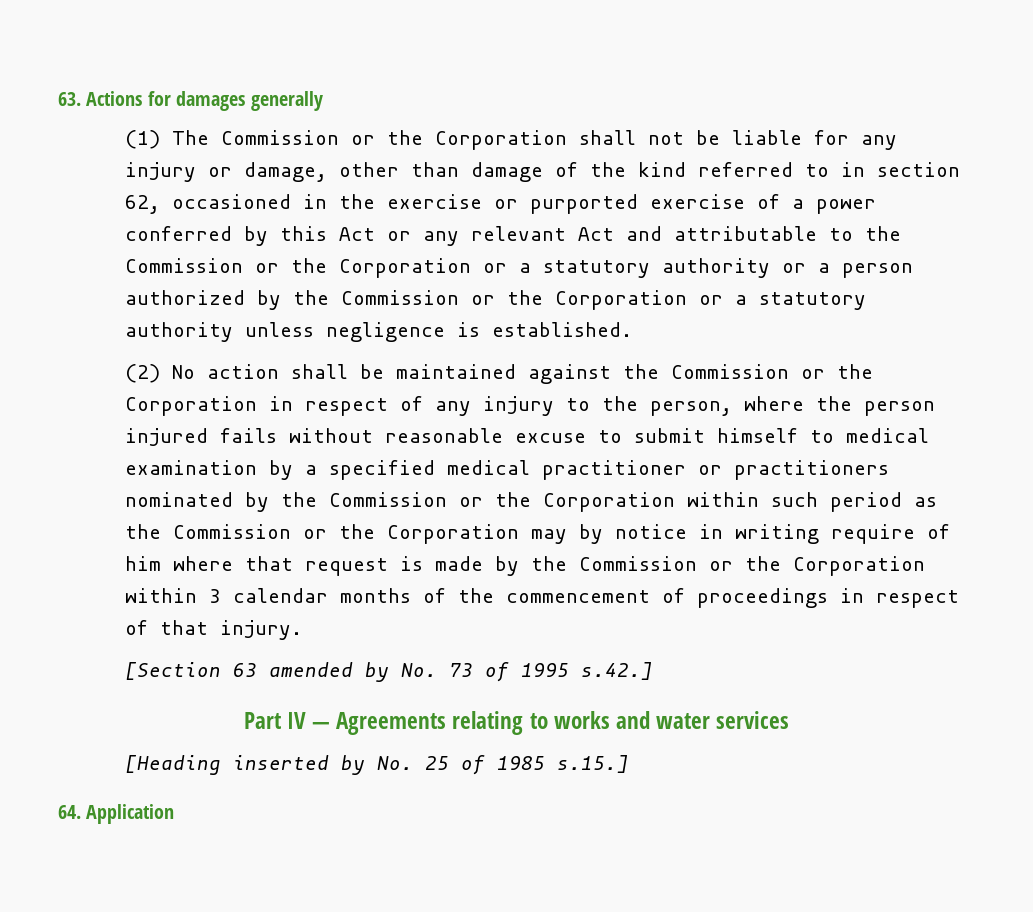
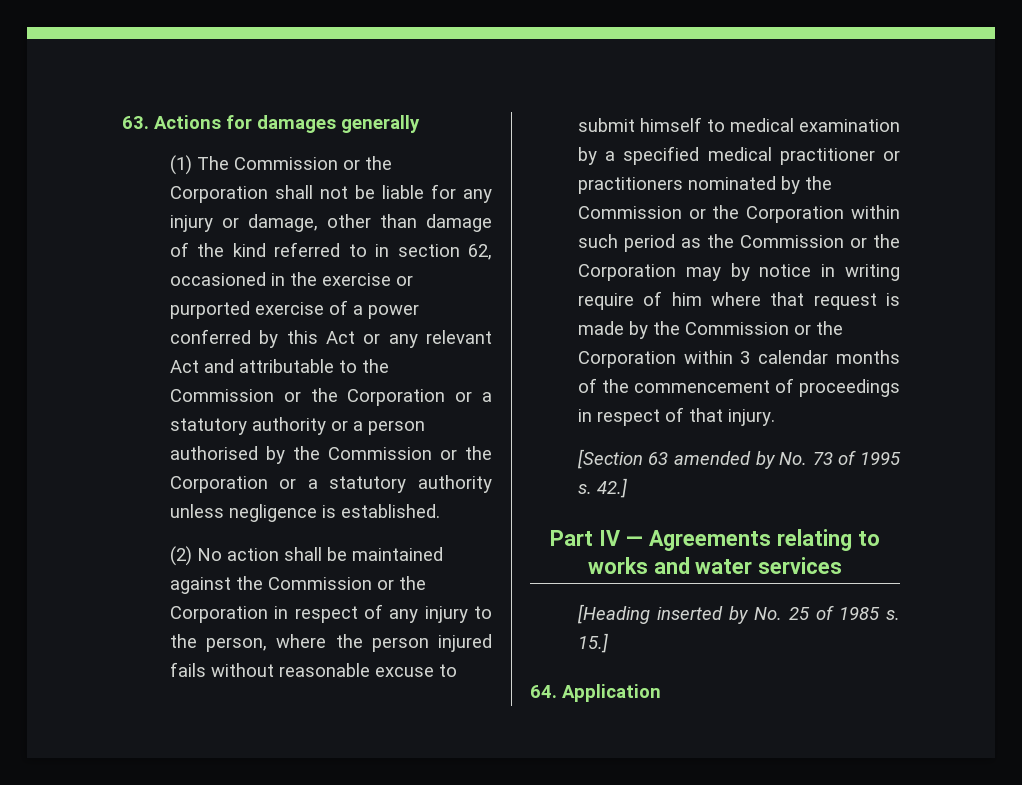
[125,290,246,305] authorized -> [169,446,258,460] authorised
[581,662,654,680] s.42.] -> [577,478,627,498] s. 42.]
[557,755,630,773] s.15.] -> [886,610,900,620] [577,633,608,653] s. 15.]

